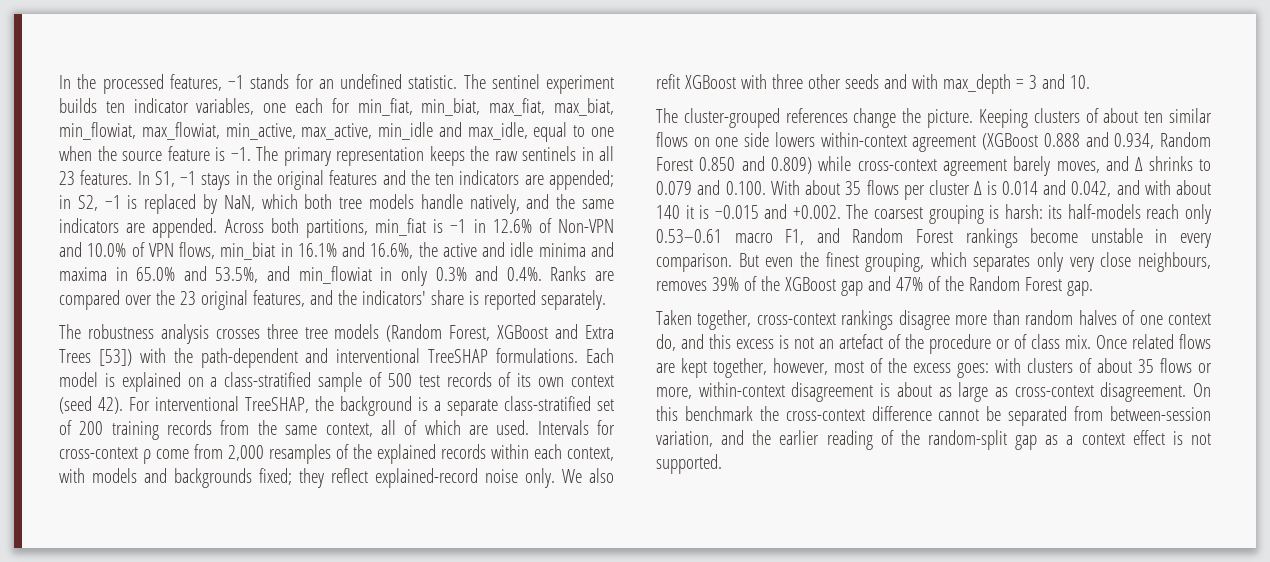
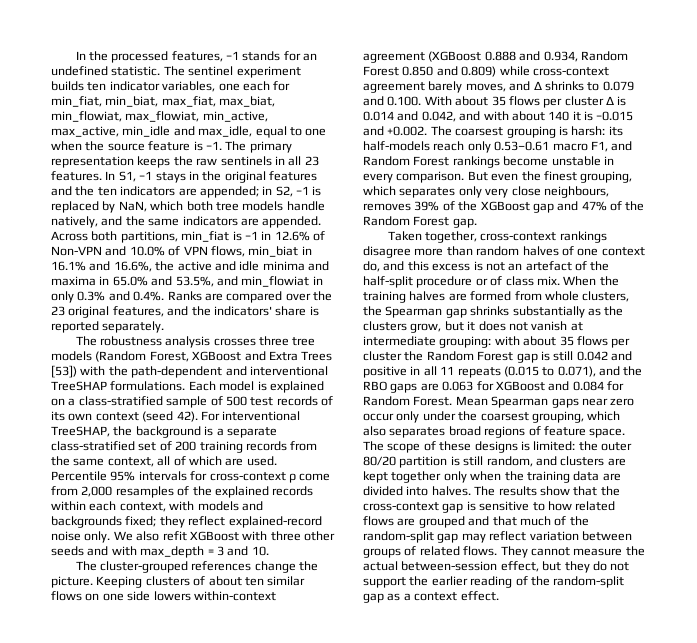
[537,420,589,435] Intervals -> [51,471,187,481] Percentile 95% intervals
(924, 341) none -> [363,276,413,288] half-split
[1096,334,1211,349] [656,358,1212,378] [656,382,1211,402] [656,406,1211,426] [656,430,745,447] Once related flows are kept together, however, most of the excess goes: with clusters of about 35 flows or more, within-context disagreement is about as large as cross-context disagreement. On this benchmark the cross-context difference cannot be separated from between-session variation, and -> [563,276,619,286] [363,291,630,303] [363,306,624,318] [363,321,583,333] [363,336,631,348] [363,351,632,363] [363,366,643,378] [363,381,624,393] [363,396,635,408] [363,411,621,423] [363,426,626,438] [363,441,632,453] [363,456,626,468] [363,471,621,483] [363,486,620,496] [363,501,616,513] [363,516,589,528] [363,531,632,543] [363,546,645,558] [363,561,630,573] [363,577,406,588] When the training halves are formed from whole clusters, the Spearman gap shrinks substantially as the clusters grow, but it does not vanish at intermediate grouping: with about 35 flows per cluster the Random Forest gap is still 0.042 and positive in all 11 repeats (0.015 to 0.071), and the RBO gaps are 0.063 for XGBoost and 0.084 for Random Forest. Mean Spearman gaps near zero occur only under the coarsest grouping, which also separates broad regions of feature space. The scope of these designs is limited: the outer 80/20 partition is still random, and clusters are kept together only when the training data are divided into halves. The results show that the cross-context gap is sensitive to how related flows are grouped and that much of the random-split gap may reflect variation between groups of related flows. They cannot measure the actual between-session effect, but they do not support
[1132,430,1211,445] [656,454,722,474] effect is not supported. -> [460,591,499,601] effect.

